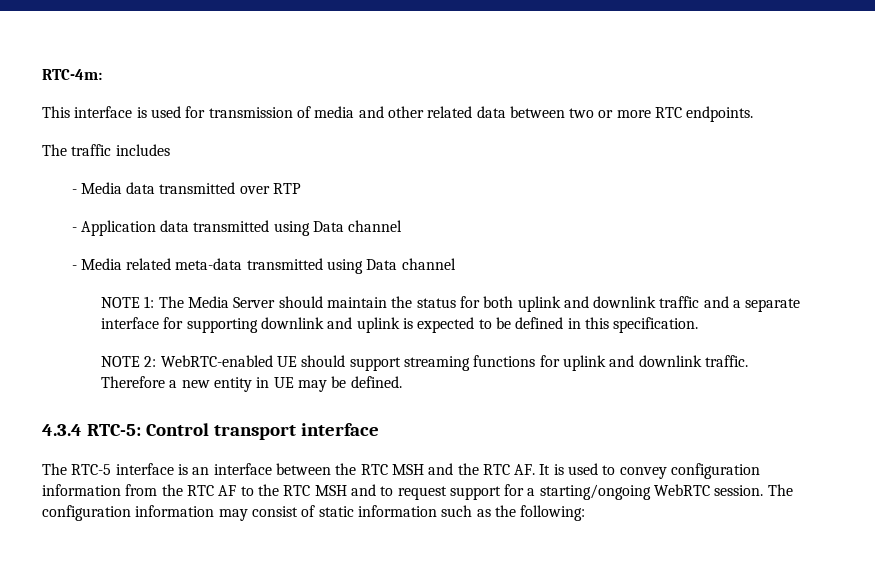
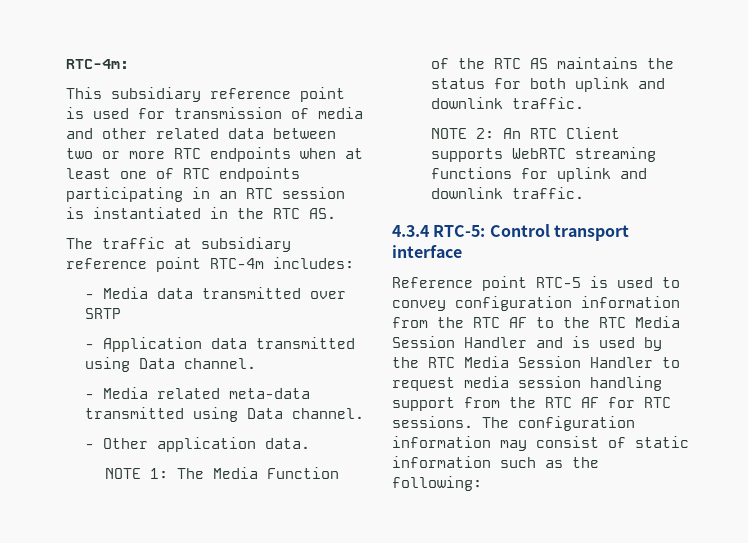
[74,106,133,118] interface -> [111,87,345,102] subsidiary reference point
[686,106,754,122] [42,144,170,156] endpoints. // The traffic includes -> [210,147,363,162] [66,167,300,182] [66,187,345,202] [66,207,336,219] [66,237,291,252] [66,257,354,272] endpoints when at least one of RTC endpoints participating in an RTC session is instantiated in the RTC AS. // The traffic at subsidiary reference point RTC-4m includes:
[273,183,302,194] RTP -> [85,308,122,319] SRTP
[348,220,403,232] channel -> [184,358,257,369] channel.
[401,258,456,270] channel -> [292,408,365,419] [85,437,311,452] channel. // - Other application data.
[233,296,387,308] Server should maintain -> [266,467,339,479] [430,57,638,69] Function of the RTC AS maintains
[659,296,801,312] [101,317,699,333] [101,355,401,371] traffic and a separate interface for supporting downlink and uplink is expected to be defined in this specification. // NOTE 2: WebRTC-enabled UE should support -> [511,97,584,109] [430,127,620,139] [430,148,566,162] traffic. // NOTE 2: An RTC Client supports WebRTC
[101,376,402,392] Therefore a new entity in UE may be defined. -> (584, 193) none
[42,463,551,475] The RTC-5 interface is an interface between the RTC MSH and the RTC AF. It -> [392,276,581,291] Reference point RTC-5
[314,484,764,500] MSH and to request support for a starting/ongoing WebRTC session. -> [635,316,680,328] [392,336,662,351] [392,356,680,368] [392,376,662,391] [392,397,671,411] [392,416,473,428] Media Session Handler and is used by the RTC Media Session Handler to request media session handling support from the RTC AF for RTC sessions.

